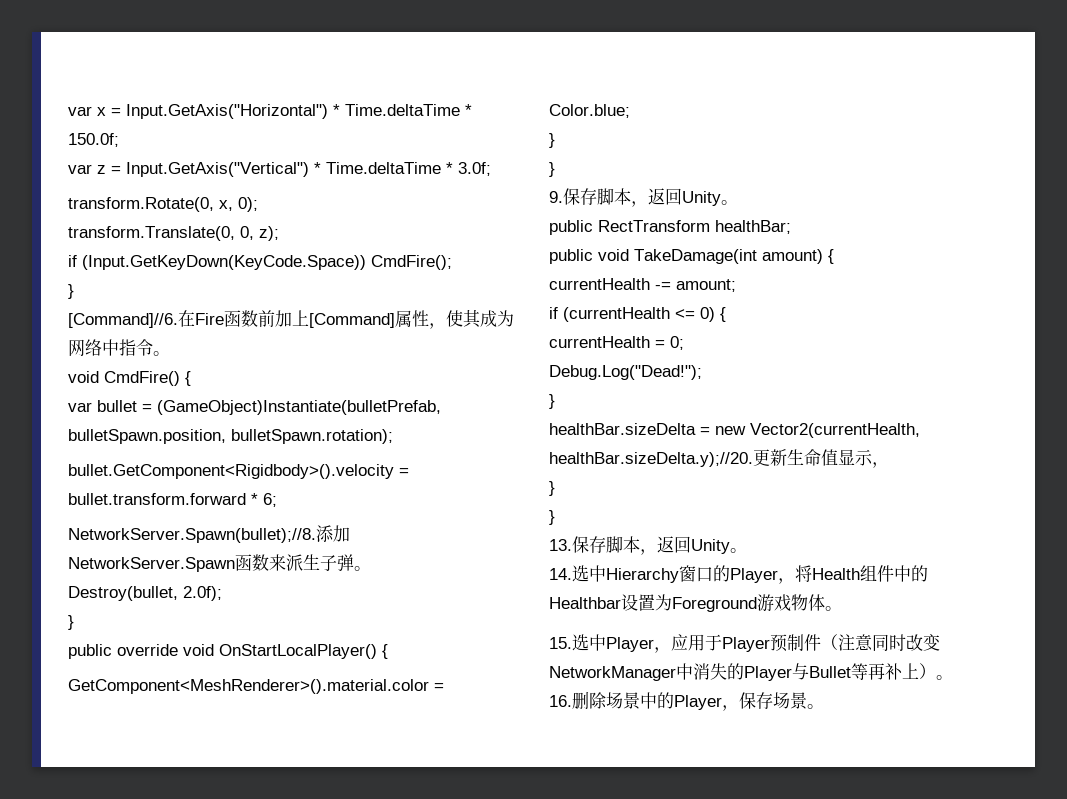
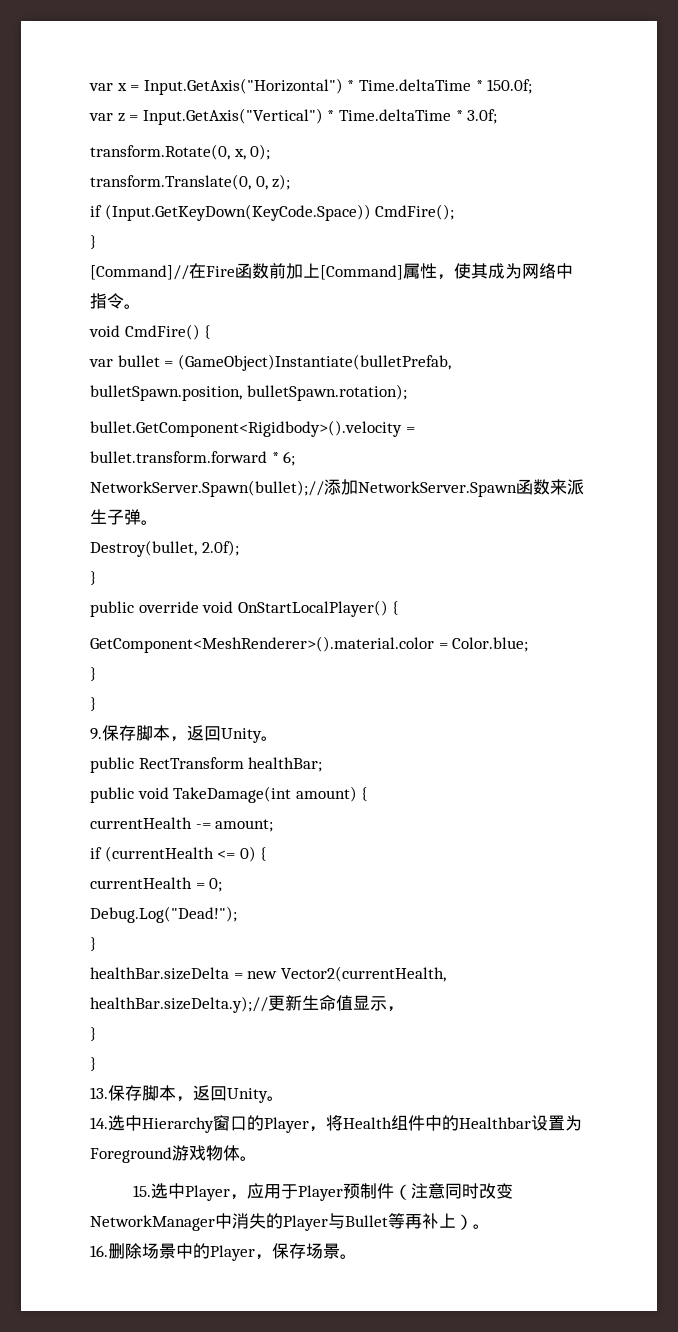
[68,313,178,328] [Command]//6. -> [90,265,189,280] [Command]//
[68,528,316,543] NetworkServer.Spawn(bullet);//8. -> [90,480,324,497] NetworkServer.Spawn(bullet);//
[549,452,753,467] healthBar.sizeDelta.y);//20. -> [90,996,268,1013] healthBar.sizeDelta.y);//

